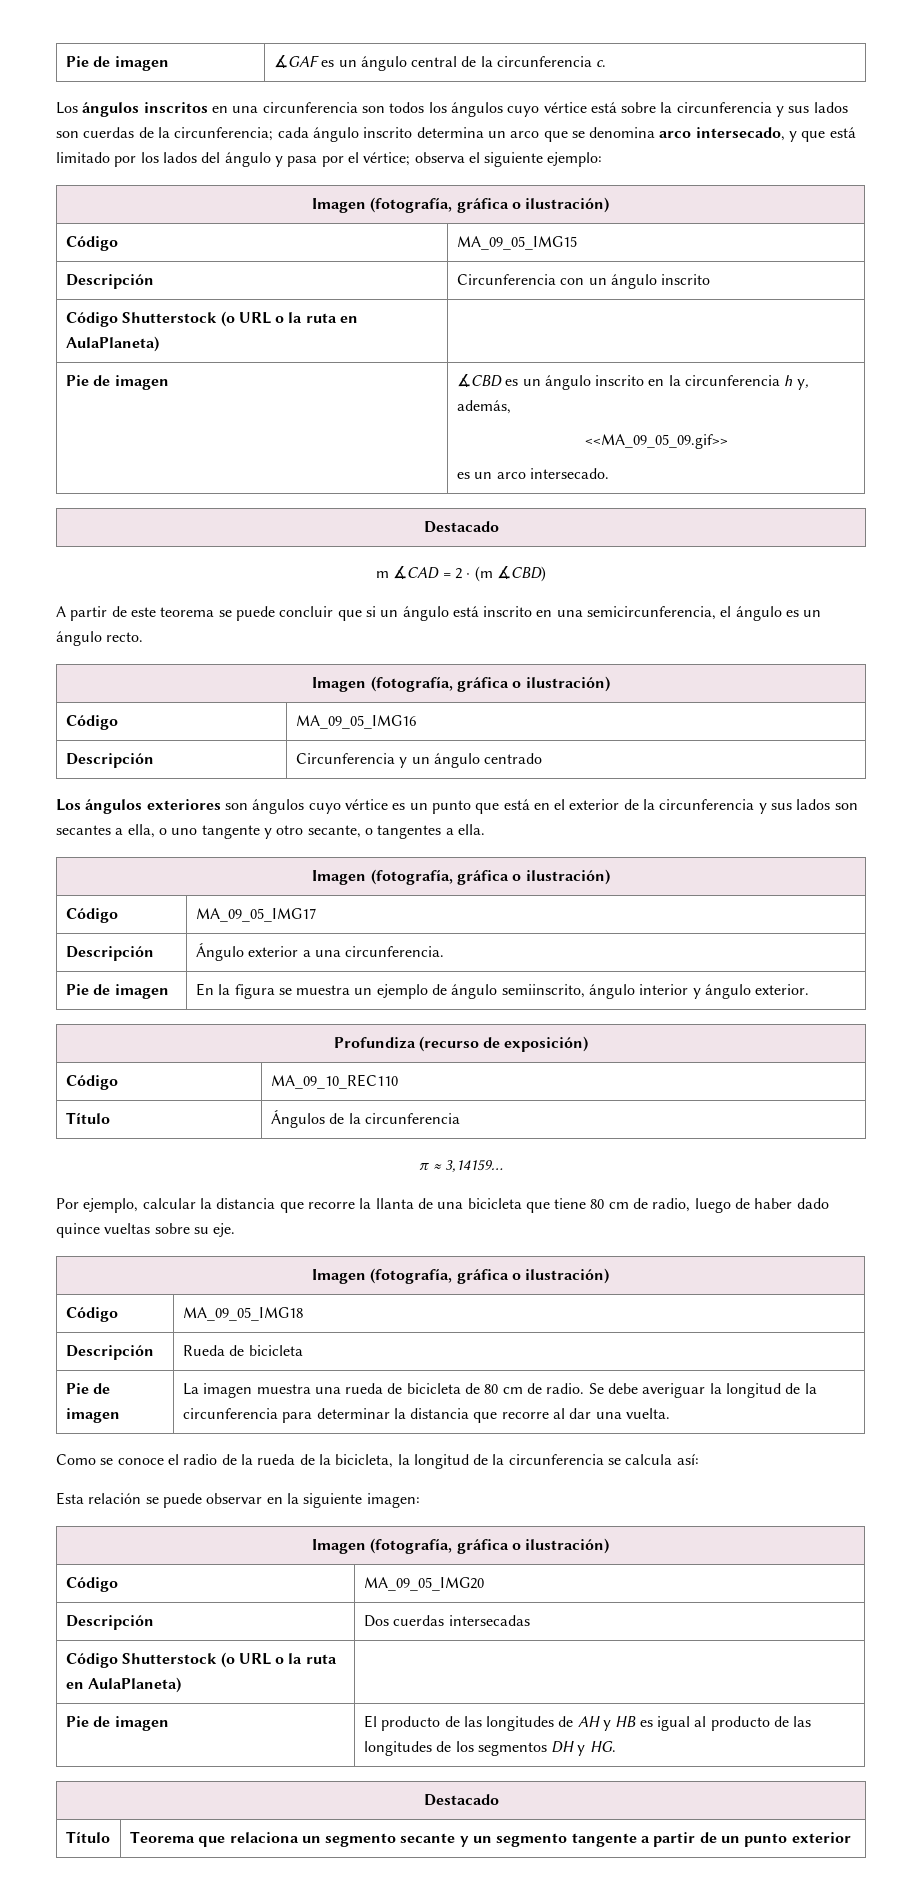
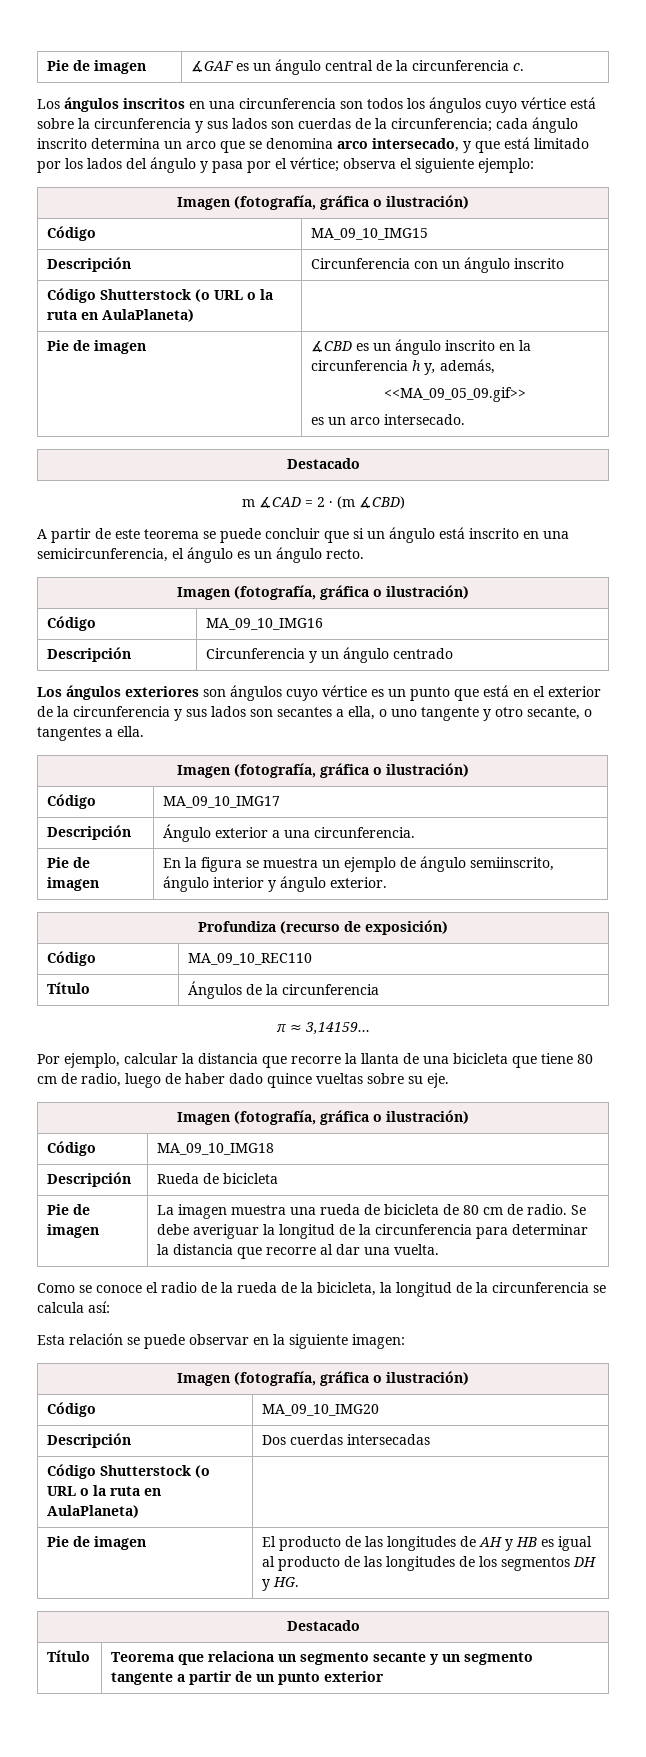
[456,236,577,250] MA_09_05_IMG15 -> [311,228,429,240] MA_09_10_IMG15
[295,715,416,729] MA_09_05_IMG16 -> [206,618,324,630] MA_09_10_IMG16
[195,908,316,922] MA_09_05_IMG17 -> [163,796,281,808] MA_09_10_IMG17
[182,1307,303,1321] MA_09_05_IMG18 -> [157,1143,275,1155] MA_09_10_IMG18
[363,1577,484,1591] MA_09_05_IMG20 -> [262,1404,380,1416] MA_09_10_IMG20

